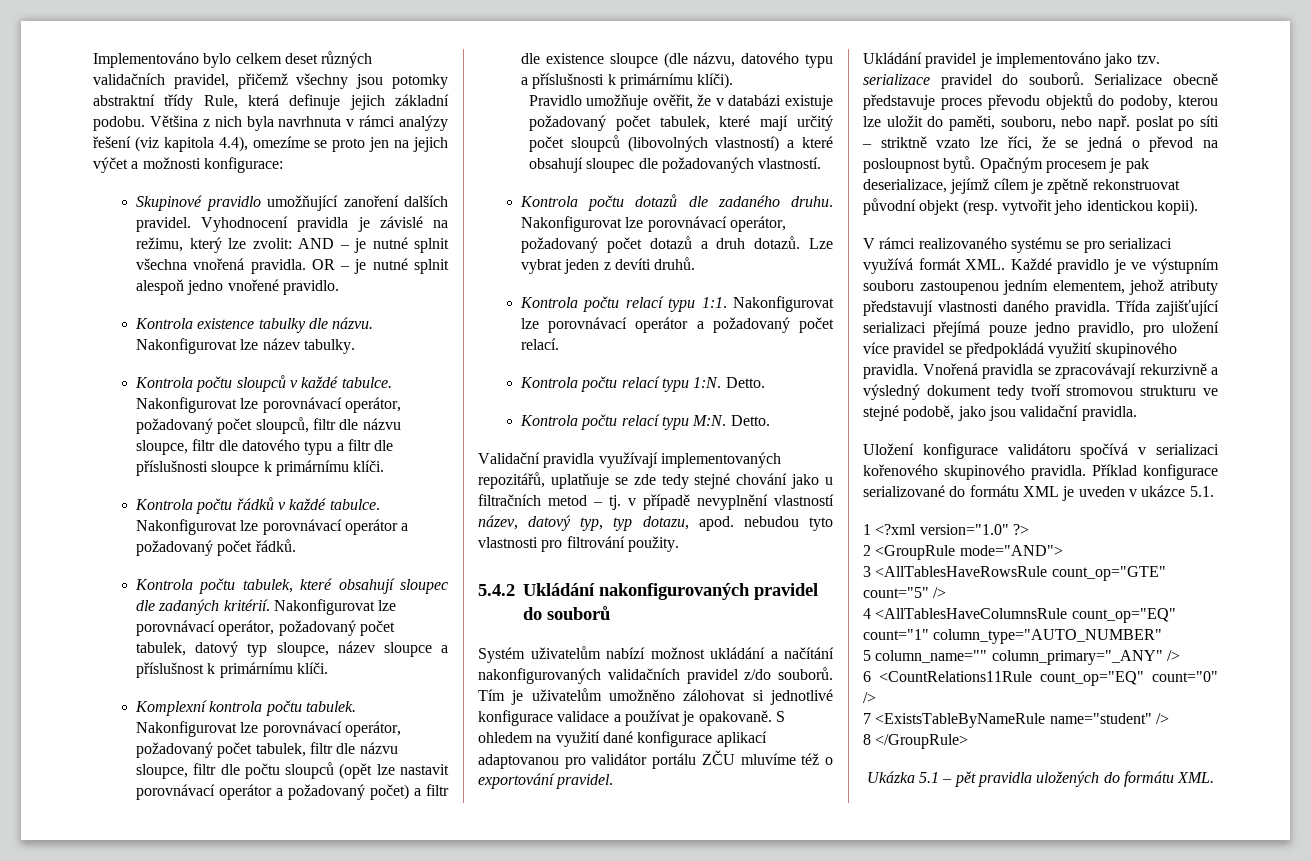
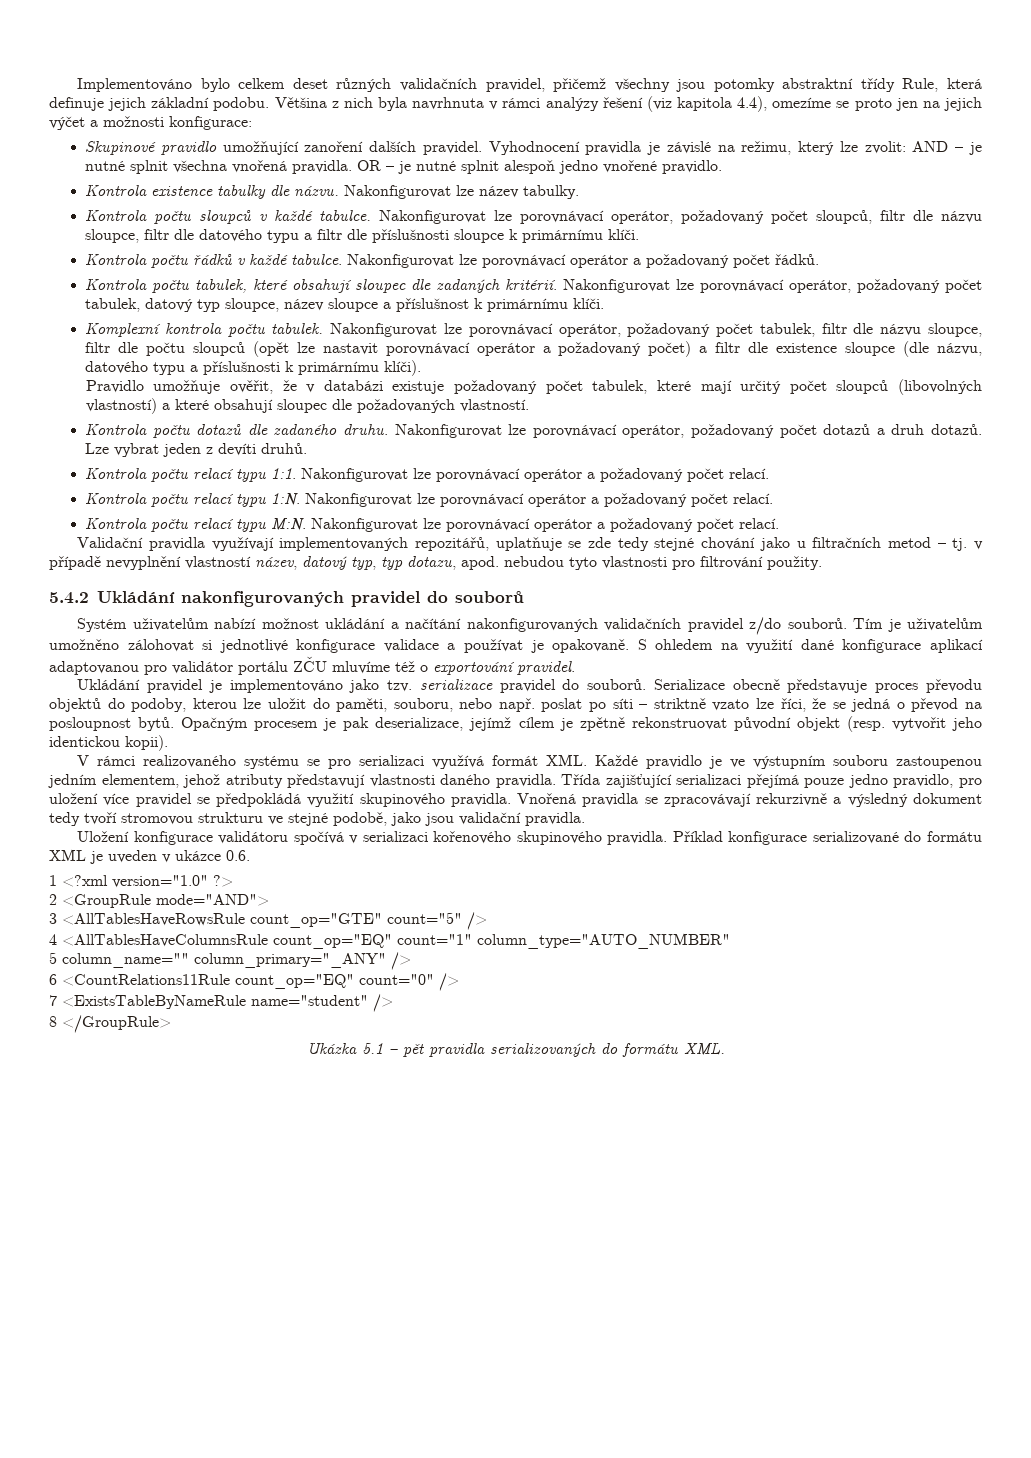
[725,377,765,388] Detto. -> [305,493,774,507] Nakonfigurovat lze porovnávací operátor a požadovaný počet relací.
[730,415,770,426] Detto. -> [311,518,780,532] Nakonfigurovat lze porovnávací operátor a požadovaný počet relací.
[1189,486,1214,497] 5.1. -> [226,850,250,861] 0.6.
[1036,771,1100,787] uložených -> [489,1043,596,1057] serializovaných

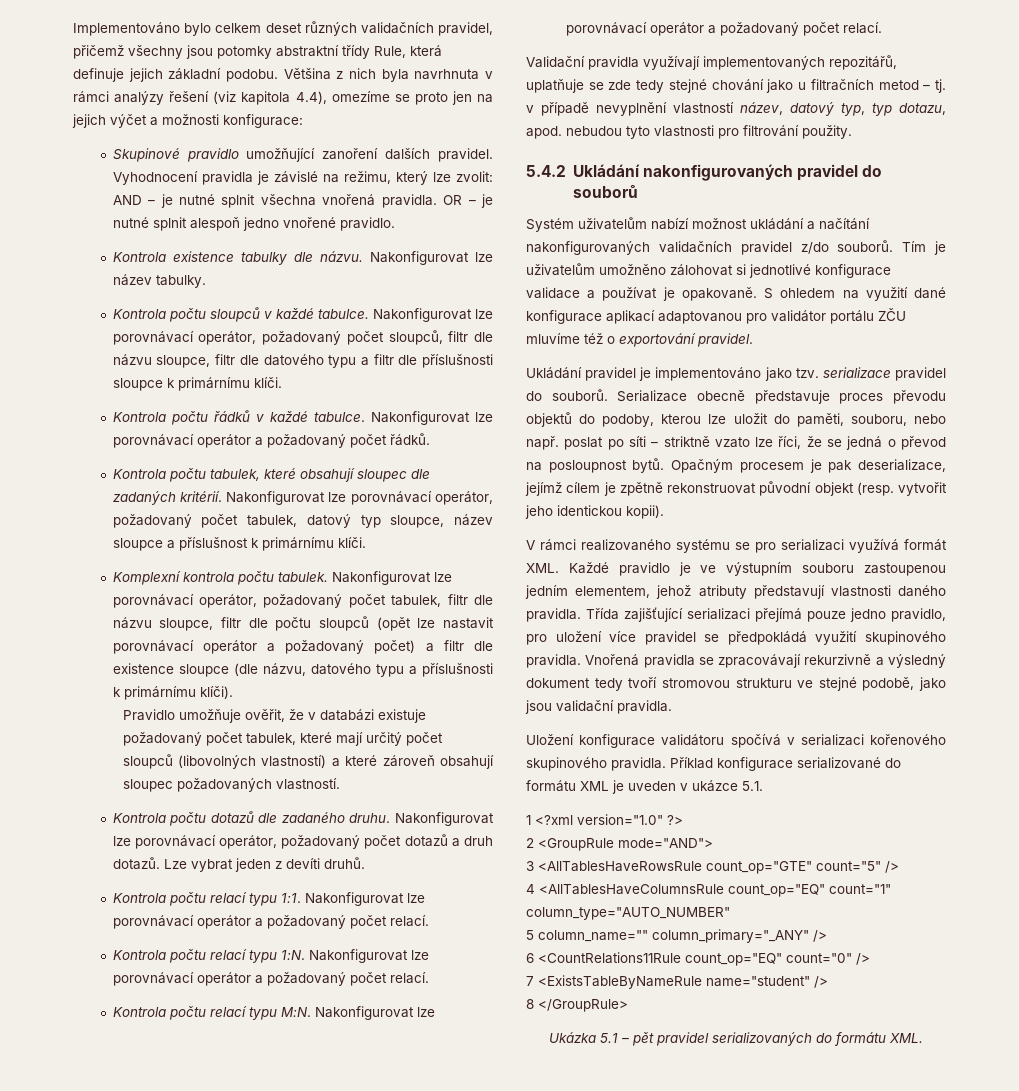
[213,399,352,413] obsahují sloupec dle -> [382,755,494,769] [122,779,173,792] zároveň obsahují sloupec
[226,850,250,861] 0.6. -> [742,781,763,791] 5.1.
[428,1043,485,1057] pravidla -> [656,1032,709,1046] pravidel

